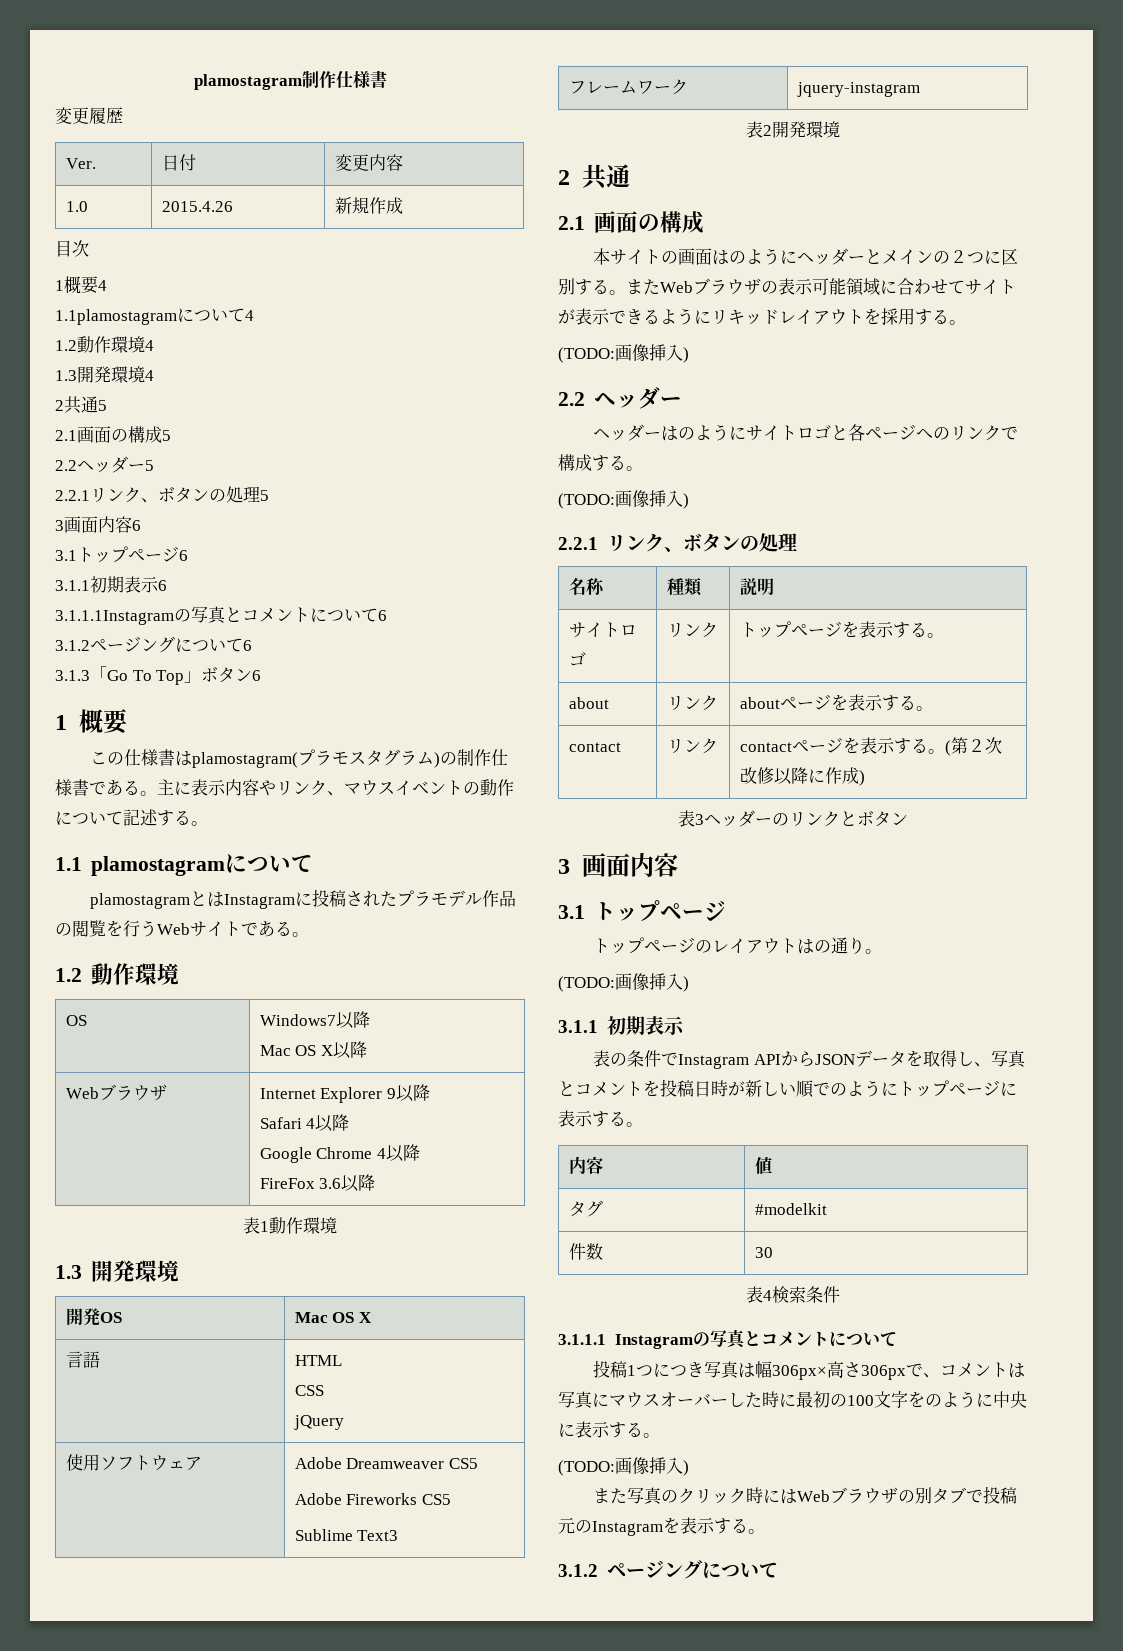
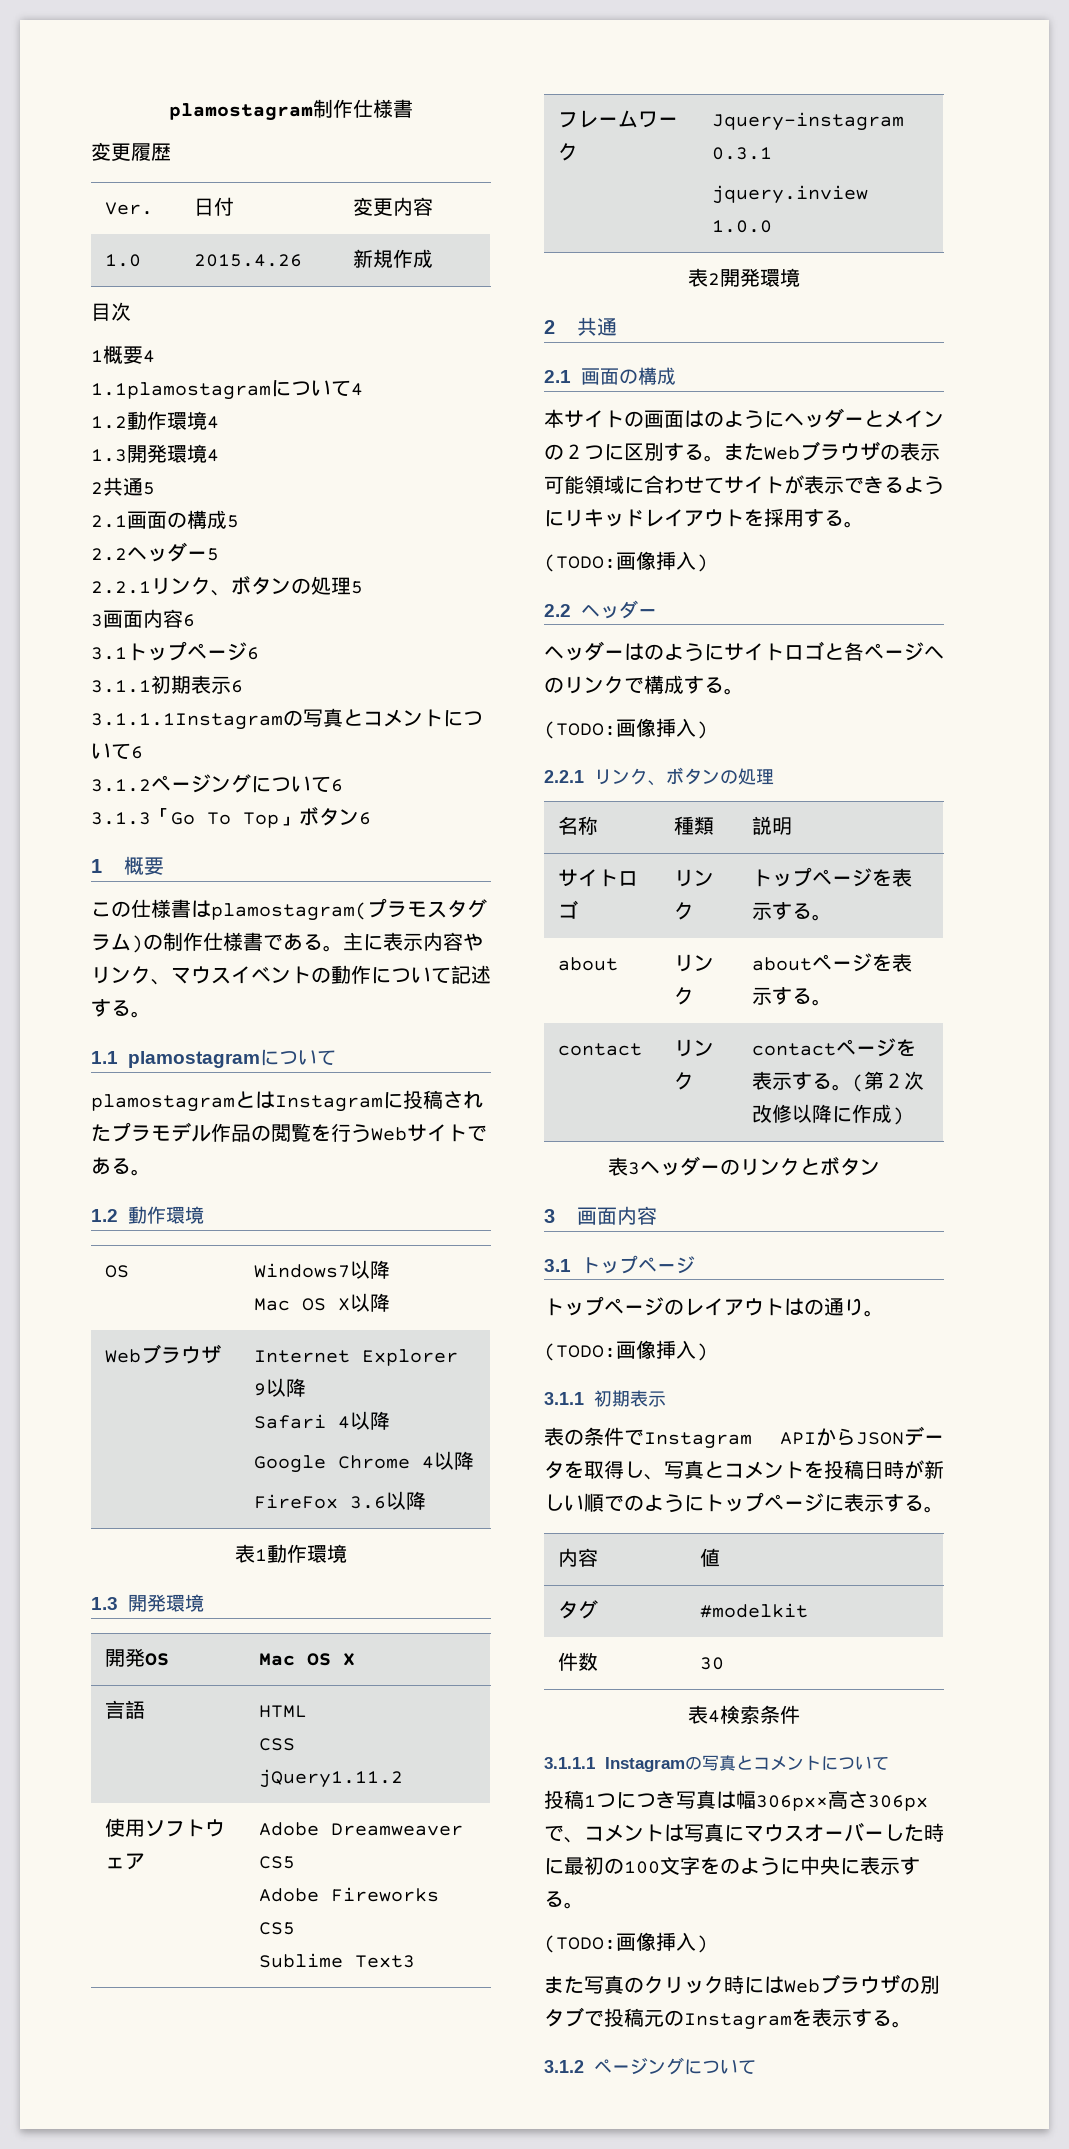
[293,1415,344,1430] jQuery -> [258,1769,403,1788] jQuery1.11.2
[796,82,920,97] jquery-instagram -> [711,112,904,131] [711,147,772,160] [711,185,868,204] [711,220,772,233] Jquery-instagram 0.3.1 // jquery.inview 1.0.0

